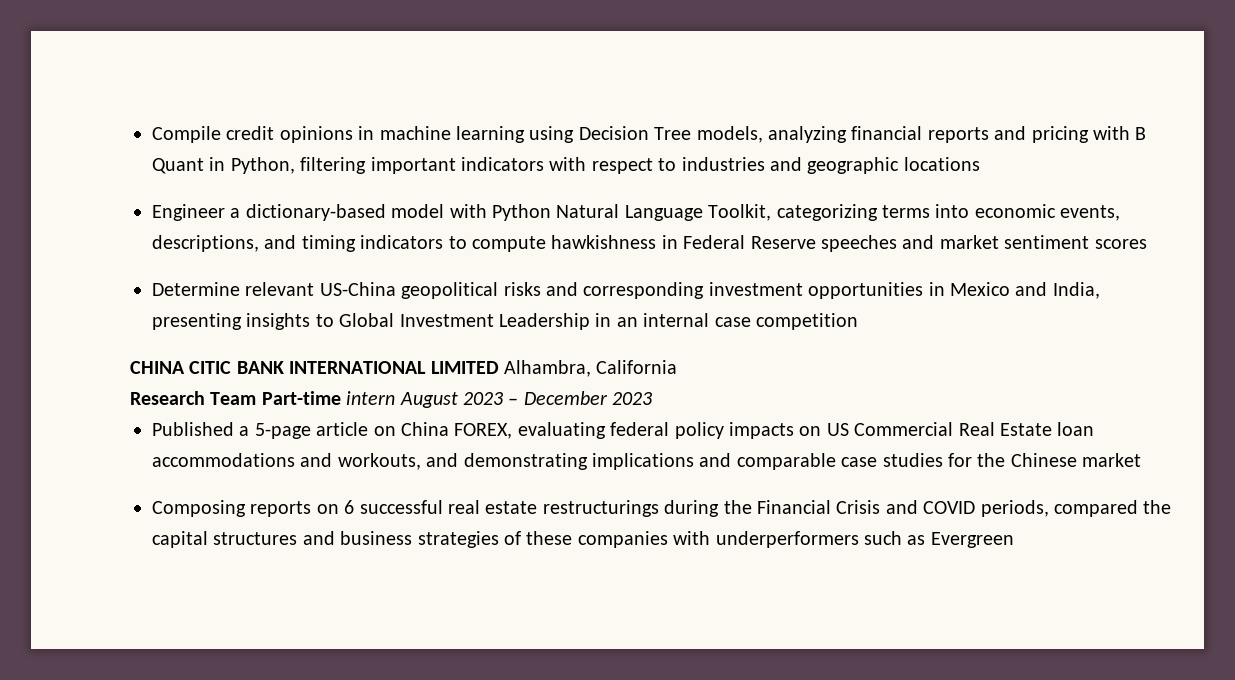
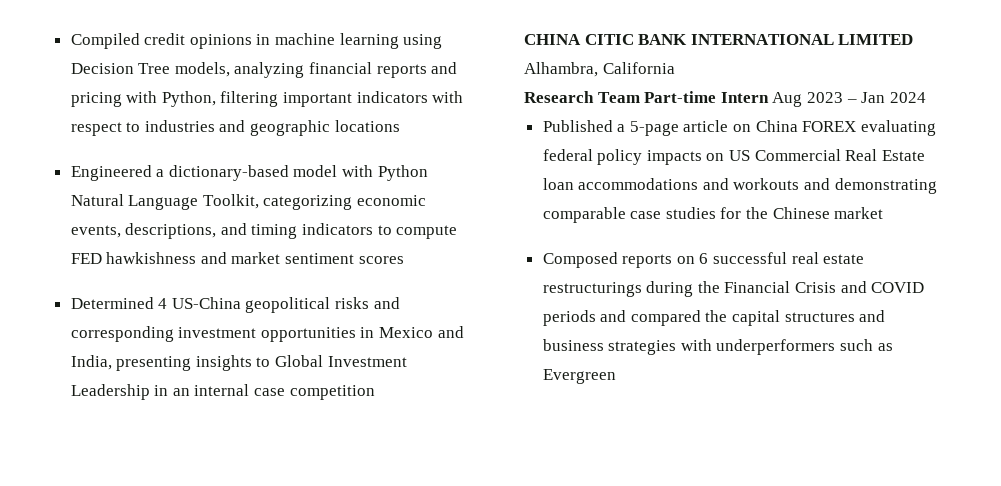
[152,126,221,143] Compile -> [70,33,140,49] Compiled
[1135,127,1147,140] [152,157,226,174] B Quant in -> (158, 97) none
[152,204,225,221] Engineer -> [70,165,152,181] Engineered
[881,204,970,218] terms into -> (353, 202) none
[551,235,897,252] hawkishness in Federal Reserve speeches -> [70,252,197,264] FED hawkishness
[152,282,315,296] Determine relevant -> [70,297,168,309] Determined 4
[346,391,653,408] intern August 2023 – December 2023 -> [720,92,926,107] Intern Aug 2023 – Jan 2024
[454,423,513,439] FOREX, -> [802,121,857,132] FOREX
[337,453,421,470] workouts, -> [733,178,800,190] workouts
[592,453,732,470] implications and -> (937, 186) none
[152,500,246,517] Composing -> [542,252,618,268] Composed
[980,500,1049,517] periods, -> [542,310,627,326] periods and
[504,531,668,548] of these companies -> (677, 347) none

